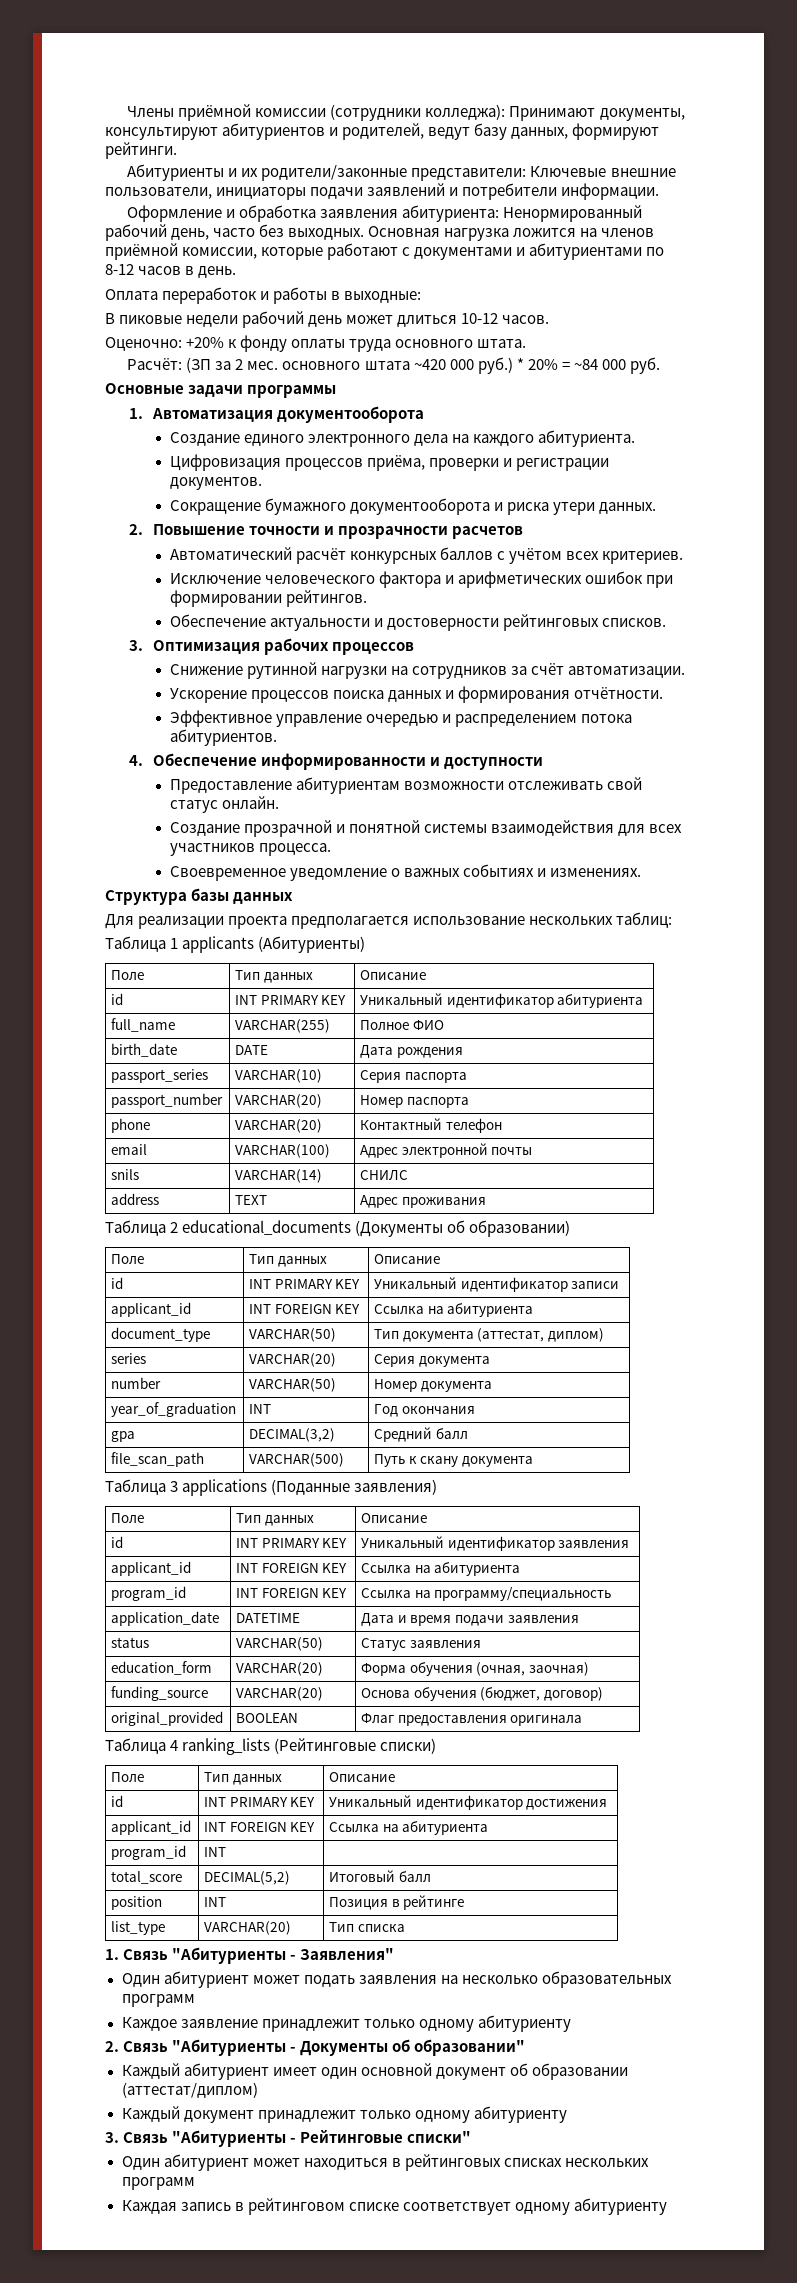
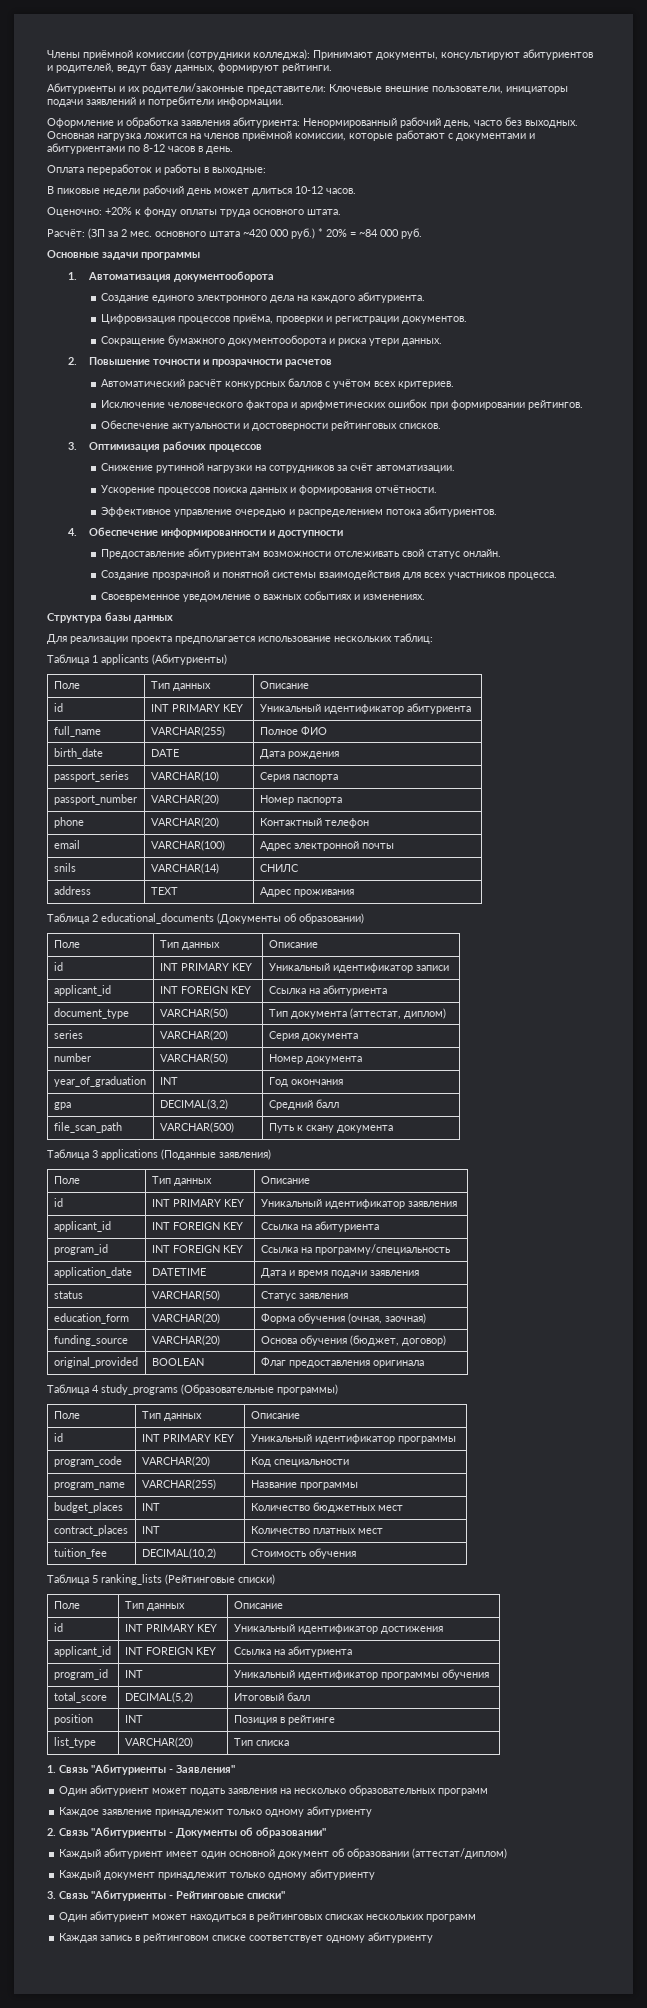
(179, 1745) none -> [101,1384,338,1395] [53,1411,80,1419] [141,1411,202,1421] [250,1411,300,1419] [53,1433,63,1442] [141,1434,234,1442] [250,1434,456,1444] [53,1456,122,1467] [141,1456,210,1467] [250,1457,349,1467] [53,1482,125,1490] [141,1479,216,1490] [250,1480,358,1490] [53,1502,123,1513] [141,1503,160,1511] [250,1502,403,1513] [53,1525,128,1536] [141,1526,160,1534] [250,1526,383,1534] [53,1548,107,1559] [141,1548,216,1559] [250,1548,356,1559] [47,1574,98,1585] study_programs (Образовательные программы) // Поле | Тип данных | Описание // id | INT PRIMARY KEY | Уникальный идентификатор программы // program_code | VARCHAR(20) | Код специальности // program_name | VARCHAR(255) | Название программы // budget_places | INT | Количество бюджетных мест // contract_places | INT | Количество платных мест // tuition_fee | DECIMAL(10,2) | Стоимость обучения // Таблица 5
(227, 1852) none -> [233,1669,489,1680] Уникальный идентификатор программы обучения

